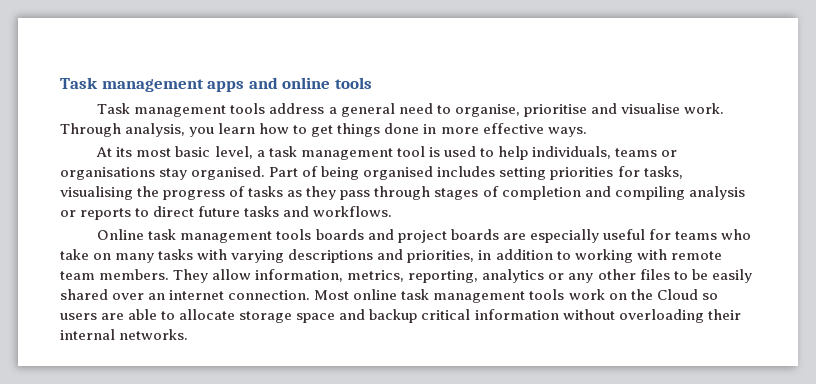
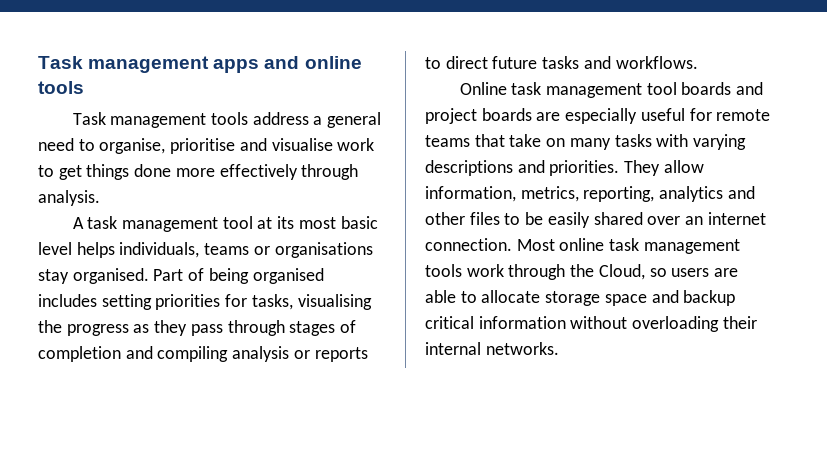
[683,103,724,114] [60,123,587,137] [96,146,528,160] work. Through analysis, you learn how to get things done in more effective ways. // At its most basic level, a task management tool is used to help -> [337,138,375,151] [38,164,359,180] [38,190,100,206] [72,216,378,232] [38,242,115,258] work to get things done more effectively through analysis. // A task management tool at its most basic level helps
[229,186,284,197] of tasks -> (129, 330) none
[276,229,312,240] tools -> [646,82,677,95] tool
[674,229,751,240] teams who -> [716,109,771,121] [425,134,505,147] remote teams that
[407,249,722,263] [60,269,170,280] priorities, in addition to working with remote team members. -> [549,160,620,176] priorities.
[548,273,594,283] or any -> [727,186,755,199] and
[608,289,698,300] on the Cloud -> [508,264,645,280] through the Cloud,

